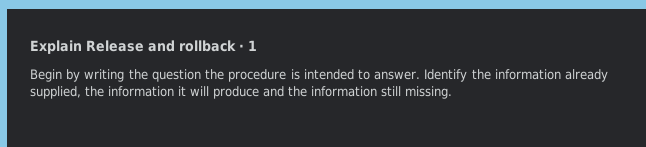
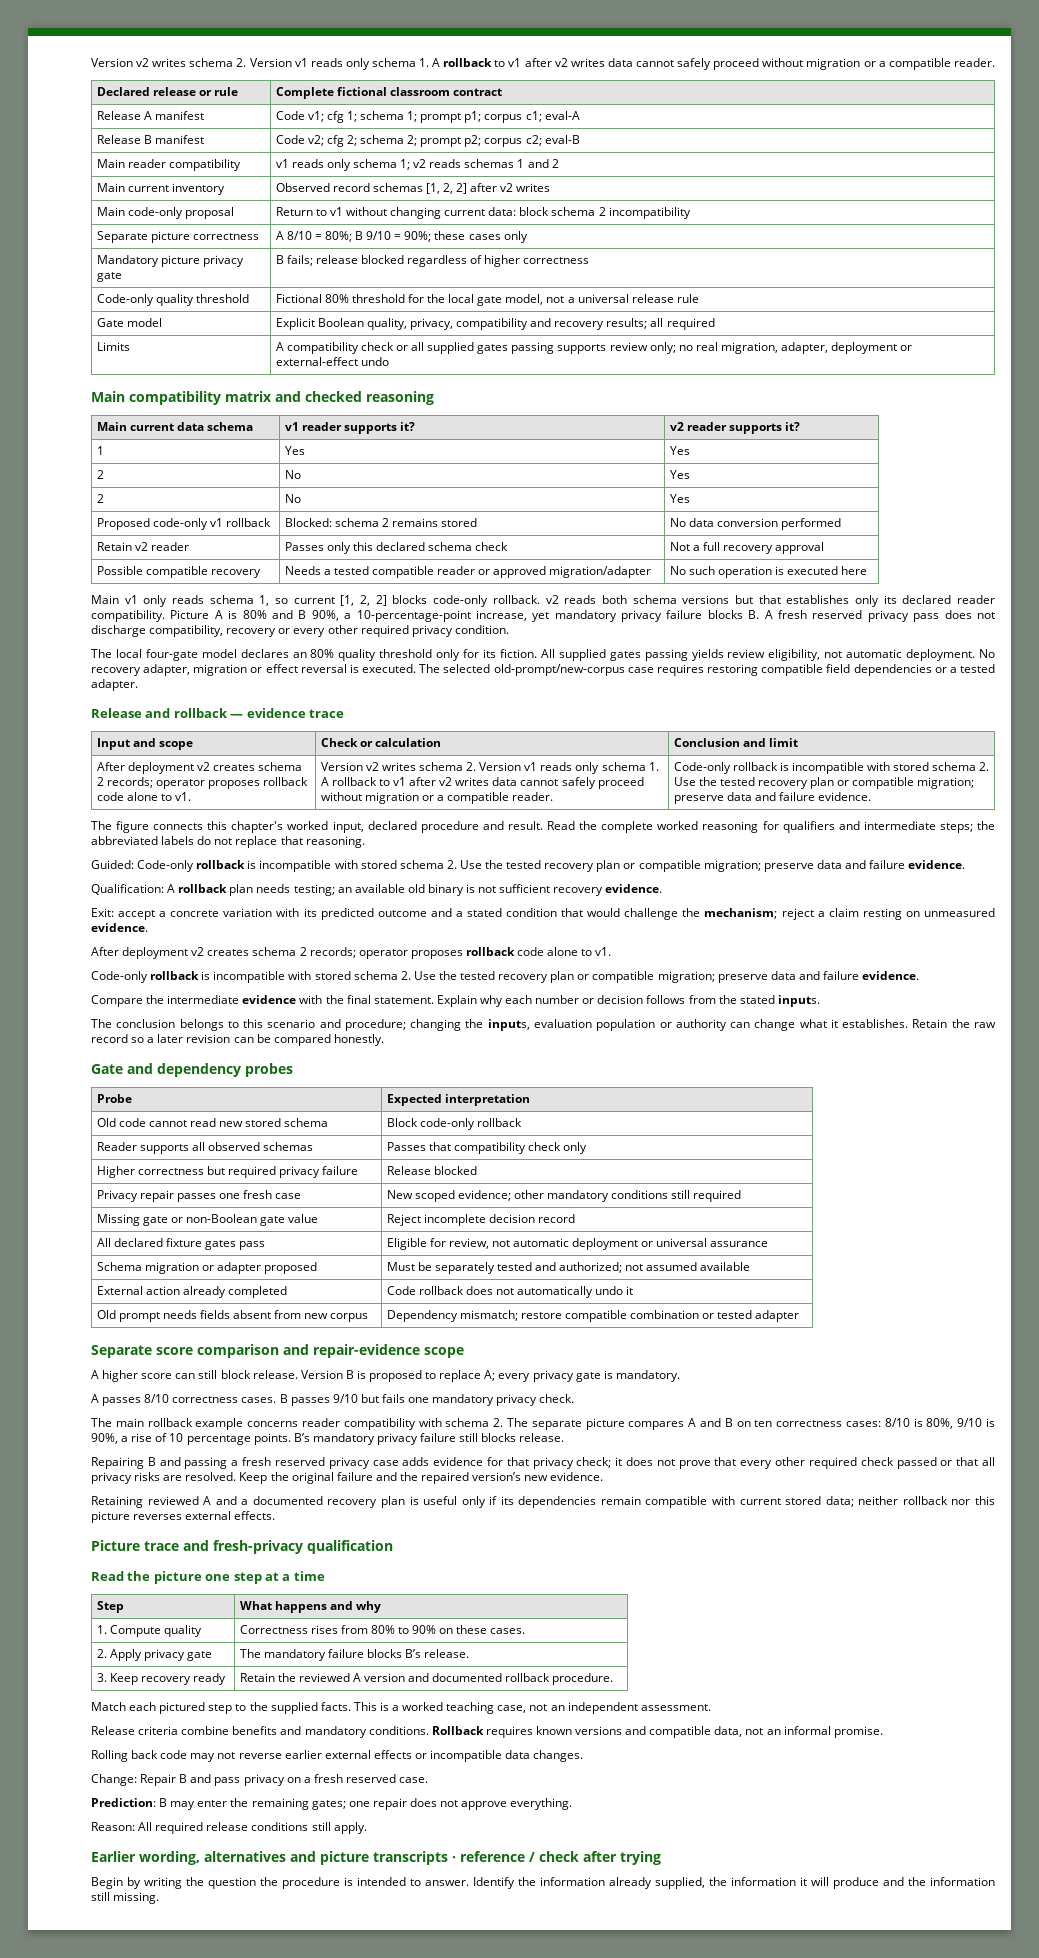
[30,40,257,54] Explain Release and rollback · 1 -> [91,58,995,70] [96,87,238,96] [275,87,502,99] [96,111,204,120] [275,111,580,123] [96,135,204,144] [275,135,580,147] [96,159,241,171] [275,159,559,171] [96,183,225,195] [275,183,551,194] [96,207,234,219] [275,207,691,219] [96,231,259,243] [275,231,528,243] [96,255,244,267] [96,272,122,282] [275,255,590,267] [96,294,249,306] [275,294,699,306] [96,318,162,327] [275,318,715,330] [96,342,130,351] [275,342,913,354] [275,357,389,366] [91,391,434,405] [96,422,253,431] [284,422,415,434] [669,422,800,434] [96,446,104,455] [284,446,305,455] [669,446,690,455] [96,470,104,479] [284,470,301,479] [669,470,690,479] [96,494,104,503] [284,494,301,503] [669,494,690,503] [96,518,271,530] [284,518,477,527] [669,518,841,530] [96,542,189,551] [284,542,509,554] [669,542,824,554] [96,566,261,578] [284,566,652,578] [669,566,868,578] [91,595,995,607] [91,610,996,622] [91,625,509,637] [91,649,996,661] [91,664,995,676] [91,679,138,691] [91,708,344,718] [96,738,193,750] [320,738,441,747] [673,738,798,747] [96,762,302,774] [96,777,308,789] [96,792,191,801] [320,762,659,774] [320,777,644,789] [320,792,554,804] [673,762,990,774] [673,777,975,789] [673,792,871,804] [91,821,995,833] [91,836,365,848] [91,860,966,872] [91,884,663,896] [91,908,995,920] [91,923,148,932] [91,947,612,959] [91,971,920,983] [91,995,820,1007] [91,1019,996,1031] [91,1034,384,1046] [91,1063,293,1077] [96,1094,132,1103] [386,1094,530,1106] [96,1118,329,1127] [386,1118,522,1130] [96,1142,313,1154] [386,1142,587,1154] [96,1166,359,1178] [386,1166,477,1175] [96,1190,302,1202] [386,1190,742,1202] [96,1214,319,1226] [386,1214,575,1226] [96,1238,265,1250] [386,1238,769,1250] [96,1262,317,1274] [386,1262,751,1274] [96,1286,287,1298] [386,1286,634,1298] [96,1310,369,1322] [386,1310,800,1322] [91,1344,464,1358] [91,1370,680,1382] [91,1394,575,1406] [91,1418,995,1430] [91,1433,565,1445] [91,1457,995,1469] [91,1472,604,1484] [91,1496,996,1508] [91,1511,276,1523] [91,1540,393,1554] [91,1571,325,1584] [96,1601,124,1613] [239,1601,381,1613] [96,1625,202,1637] [239,1625,526,1634] [96,1649,212,1661] [239,1649,470,1661] [96,1673,226,1685] [239,1673,614,1685] [91,1702,711,1714] [91,1726,883,1738] [91,1750,584,1762] [91,1774,429,1786] [91,1798,573,1810] [91,1822,367,1834] [91,1851,661,1865] Version v2 writes schema 2. Version v1 reads only schema 1. A rollback to v1 after v2 writes data cannot safely proceed without migration or a compatible reader. // Declared release or rule | Complete fictional classroom contract // Release A manifest | Code v1; cfg 1; schema 1; prompt p1; corpus c1; eval-A // Release B manifest | Code v2; cfg 2; schema 2; prompt p2; corpus c2; eval-B // Main reader compatibility | v1 reads only schema 1; v2 reads schemas 1 and 2 // Main current inventory | Observed record schemas [1, 2, 2] after v2 writes // Main code-only proposal | Return to v1 without changing current data: block schema 2 incompatibility // Separate picture correctness | A 8/10 = 80%; B 9/10 = 90%; these cases only // Mandatory picture privacy gate | B fails; release blocked regardless of higher correctness // Code-only quality threshold | Fictional 80% threshold for the local gate model, not a universal release rule // Gate model | Explicit Boolean quality, privacy, compatibility and recovery results; all required // Limits | A compatibility check or all supplied gates passing supports review only; no real migration, adapter, deployment or external-effect undo // Main compatibility matrix and checked reasoning // Main current data schema | v1 reader supports it? | v2 reader supports it? // 1 | Yes | Yes // 2 | No | Yes // 2 | No | Yes // Proposed code-only v1 rollback | Blocked: schema 2 remains stored | No data conversion performed // Retain v2 reader | Passes only this declared schema check | Not a full recovery approval // Possible compatible recovery | Needs a tested compatible reader or approved migration/adapter | No such operation is executed here // Main v1 only reads schema 1, so current [1, 2, 2] blocks code-only rollback. v2 reads both schema versions but that establishes only its declared reader compatibility. Picture A is 80% and B 90%, a 10-percentage-point increase, yet mandatory privacy failure blocks B. A fresh reserved privacy pass does not discharge compatibility, recovery or every other required privacy condition. // The local four-gate model declares an 80% quality threshold only for its fiction. All supplied gates passing yields review eligibility, not automatic deployment. No recovery adapter, migration or effect reversal is executed. The selected old-prompt/new-corpus case requires restoring compatible field dependencies or a tested adapter. // Release and rollback — evidence trace // Input and scope | Check or calculation | Conclusion and limit // After deployment v2 creates schema 2 records; operator proposes rollback code alone to v1. | Version v2 writes schema 2. Version v1 reads only schema 1. A rollback to v1 after v2 writes data cannot safely proceed without migration or a compatible reader. | Code-only rollback is incompatible with stored schema 2. Use the tested recovery plan or compatible migration; preserve data and failure evidence. // The figure connects this chapter's worked input, declared procedure and result. Read the complete worked reasoning for qualifiers and intermediate steps; the abbreviated labels do not replace that reasoning. // Guided: Code-only rollback is incompatible with stored schema 2. Use the tested recovery plan or compatible migration; preserve data and failure evidence. // Qualification: A rollback plan needs testing; an available old binary is not sufficient recovery evidence. // Exit: accept a concrete variation with its predicted outcome and a stated condition that would challenge the mechanism; reject a claim resting on unmeasured evidence. // After deployment v2 creates schema 2 records; operator proposes rollback code alone to v1. // Code-only rollback is incompatible with stored schema 2. Use the tested recovery plan or compatible migration; preserve data and failure evidence. // Compare the intermediate evidence with the final statement. Explain why each number or decision follows from the stated inputs. // The conclusion belongs to this scenario and procedure; changing the inputs, evaluation population or authority can change what it establishes. Retain the raw record so a later revision can be compared honestly. // Gate and dependency probes // Probe | Expected interpretation // Old code cannot read new stored schema | Block code-only rollback // Reader supports all observed schemas | Passes that compatibility check only // Higher correctness but required privacy failure | Release blocked // Privacy repair passes one fresh case | New scoped evidence; other mandatory conditions still required // Missing gate or non-Boolean gate value | Reject incomplete decision record // All declared fixture gates pass | Eligible for review, not automatic deployment or universal assurance // Schema migration or adapter proposed | Must be separately tested and authorized; not assumed available // External action already completed | Code rollback does not automatically undo it // Old prompt needs fields absent from new corpus | Dependency mismatch; restore compatible combination or tested adapter // Separate score comparison and repair-evidence scope // A higher score can still block release. Version B is proposed to replace A; every privacy gate is mandatory. // A passes 8/10 correctness cases. B passes 9/10 but fails one mandatory privacy check. // The main rollback example concerns reader compatibility with schema 2. The separate picture compares A and B on ten correctness cases: 8/10 is 80%, 9/10 is 90%, a rise of 10 percentage points. B’s mandatory privacy failure still blocks release. // Repairing B and passing a fresh reserved privacy case adds evidence for that privacy check; it does not prove that every other required check passed or that all privacy risks are resolved. Keep the original failure and the repaired version’s new evidence. // Retaining reviewed A and a documented recovery plan is useful only if its dependencies remain compatible with current stored data; neither rollback nor this picture reverses external effects. // Picture trace and fresh-privacy qualification // Read the picture one step at a time // Step | What happens and why // 1. Compute quality | Correctness rises from 80% to 90% on these cases. // 2. Apply privacy gate | The mandatory failure blocks B’s release. // 3. Keep recovery ready | Retain the reviewed A version and documented rollback procedure. // Match each pictured step to the supplied facts. This is a worked teaching case, not an independent assessment. // Release criteria combine benefits and mandatory conditions. Rollback requires known versions and compatible data, not an informal promise. // Rolling back code may not reverse earlier external effects or incompatible data changes. // Change: Repair B and pass privacy on a fresh reserved case. // Prediction: B may enter the remaining gates; one repair does not approve everything. // Reason: All required release conditions still apply. // Earlier wording, alternatives and picture transcripts · reference / check after trying

